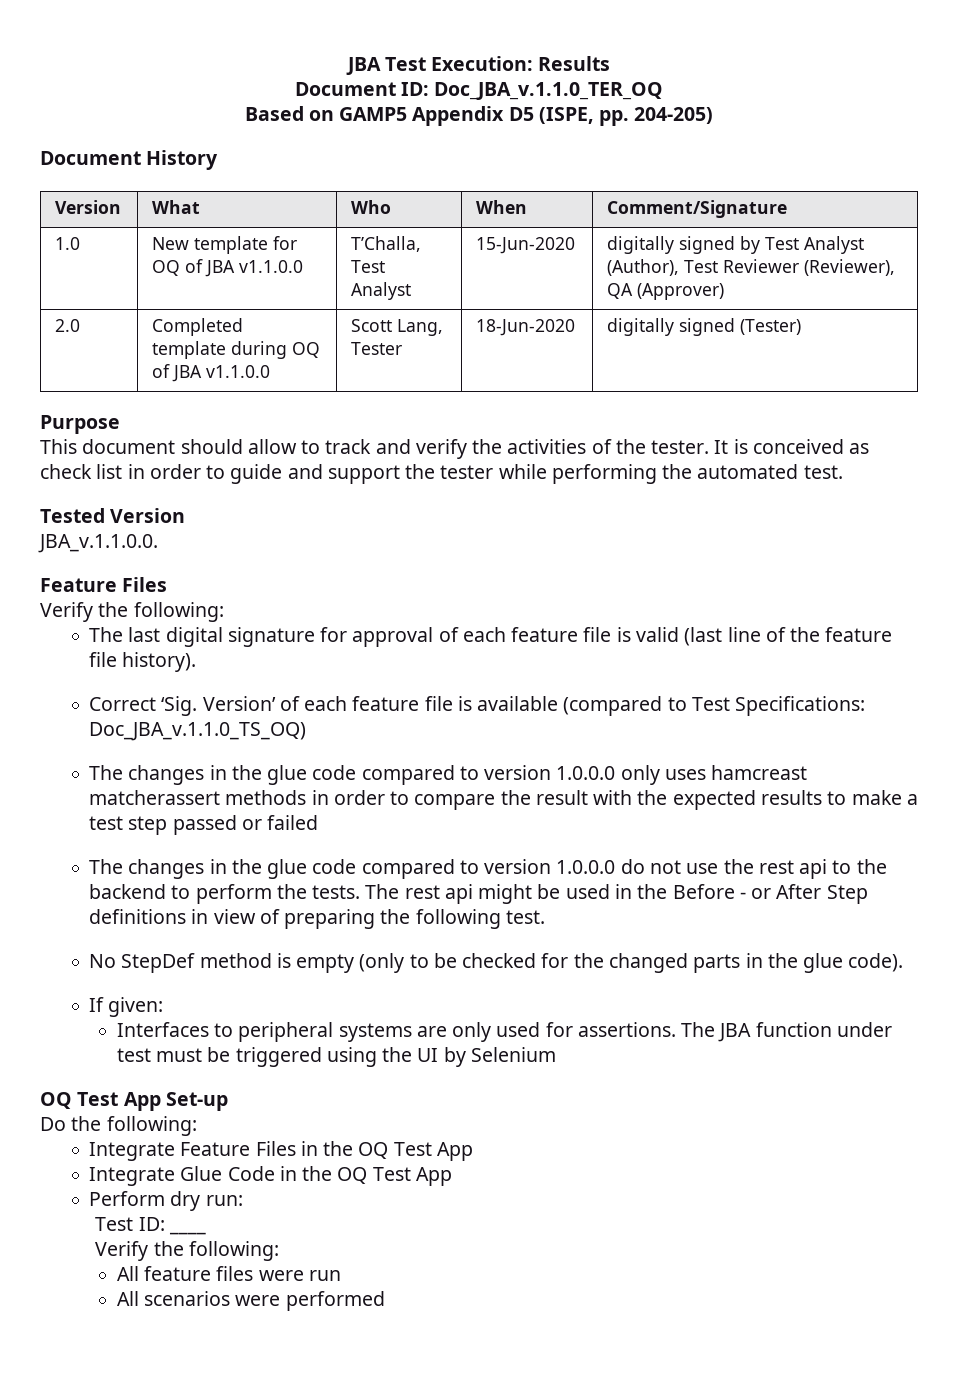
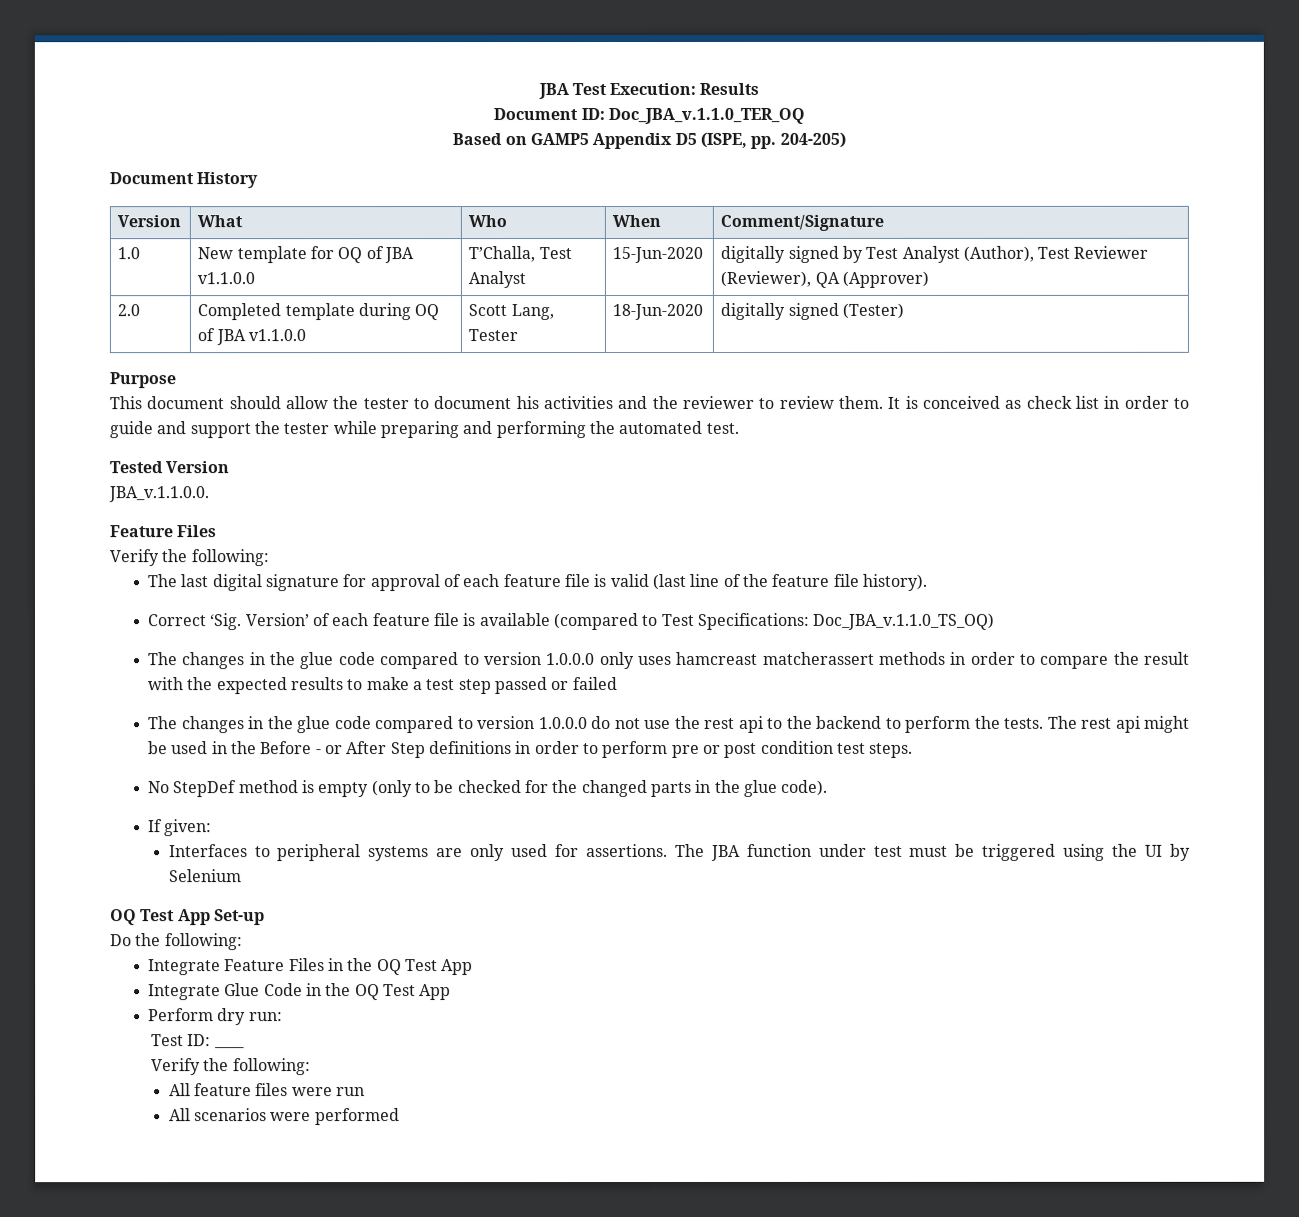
[301,439,710,459] to track and verify the activities of the tester. -> [332,395,884,410] the tester to document his activities and the reviewer to review them.
(547, 471) none -> [379,421,493,439] preparing and
[213,909,545,929] view of preparing the following test. -> [534,740,914,759] order to perform pre or post condition test steps.

